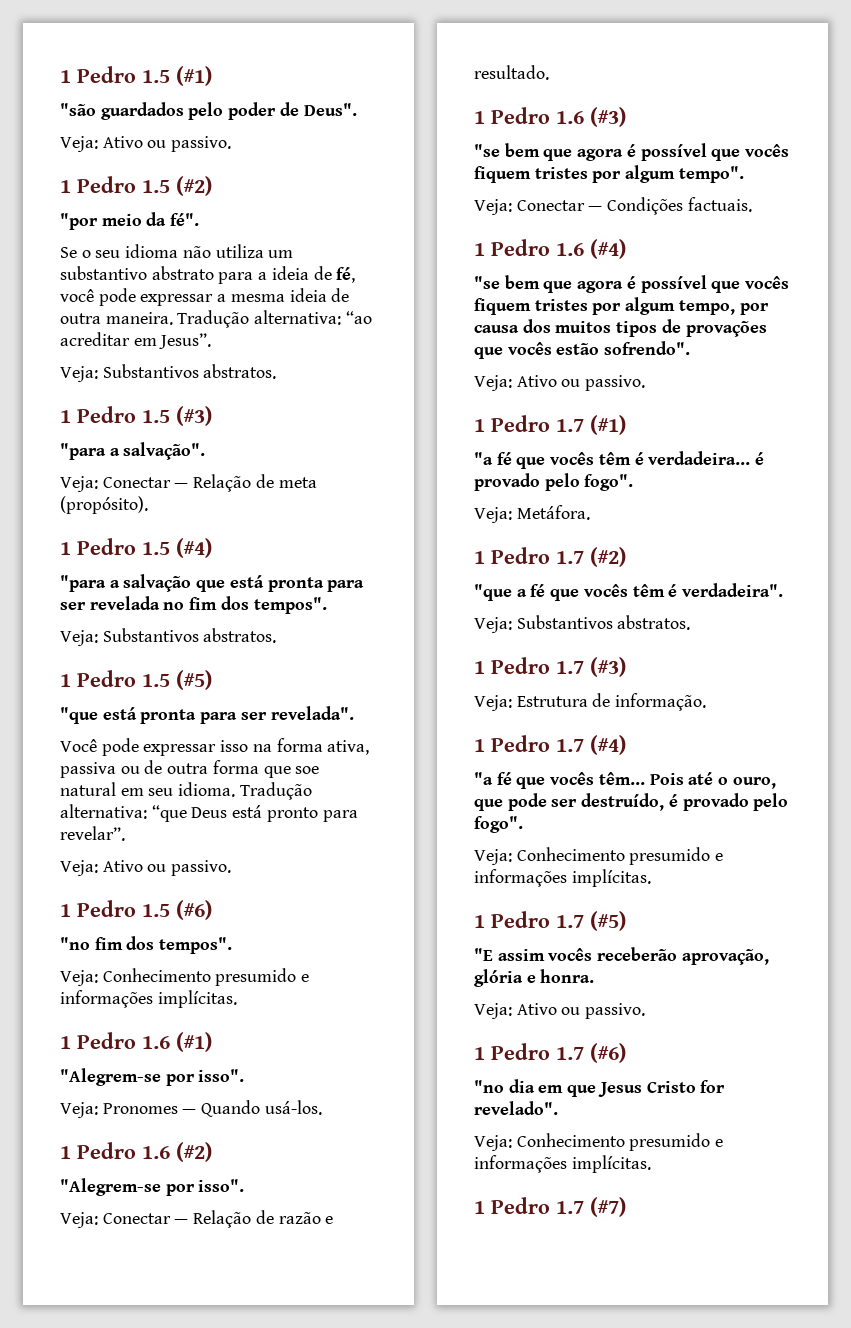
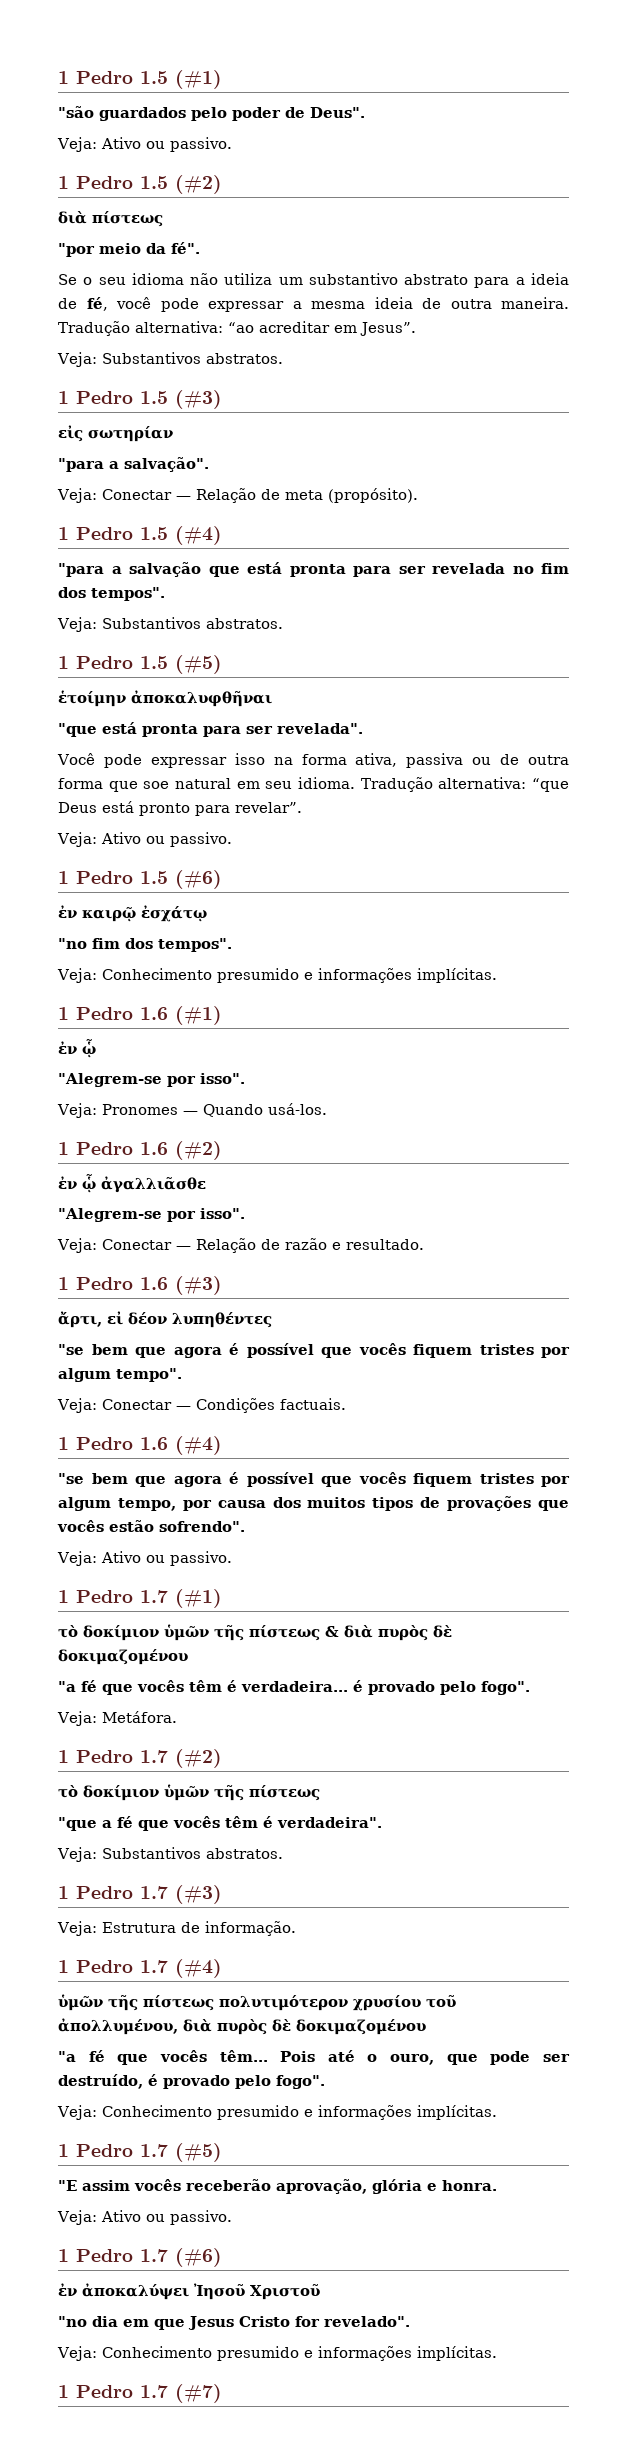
(212, 186) none -> [58,211,163,227] // διὰ πίστεως
(212, 416) none -> [58,425,173,442] // εἰς σωτηρίαν
(212, 680) none -> [58,690,272,707] // ἑτοίμην ἀποκαλυφθῆναι
(212, 910) none -> [58,905,207,922] // ἐν καιρῷ ἐσχάτῳ
(212, 1042) none -> [58,1039,96,1058] // ἐν ᾧ
(212, 1152) none -> [58,1174,206,1193] // ἐν ᾧ ἀγαλλιᾶσθε
(626, 117) none -> [58,1311,272,1328] // ἄρτι, εἰ δέον λυπηθέντες
(626, 425) none -> [58,1624,452,1641] [58,1649,188,1665] // τὸ δοκίμιον ὑμῶν τῆς πίστεως & διὰ πυρὸς δὲ δοκιμαζομένου
(626, 557) none -> [58,1784,320,1801] // τὸ δοκίμιον ὑμῶν τῆς πίστεως
(626, 745) none -> [58,1994,456,2011] [58,2018,426,2035] // ὑμῶν τῆς πίστεως πολυτιμότερον χρυσίου τοῦ ἀπολλυμένου, διὰ πυρὸς δὲ δοκιμαζομένου
(626, 1053) none -> [58,2283,320,2300] // ἐν ἀποκαλύψει Ἰησοῦ Χριστοῦ

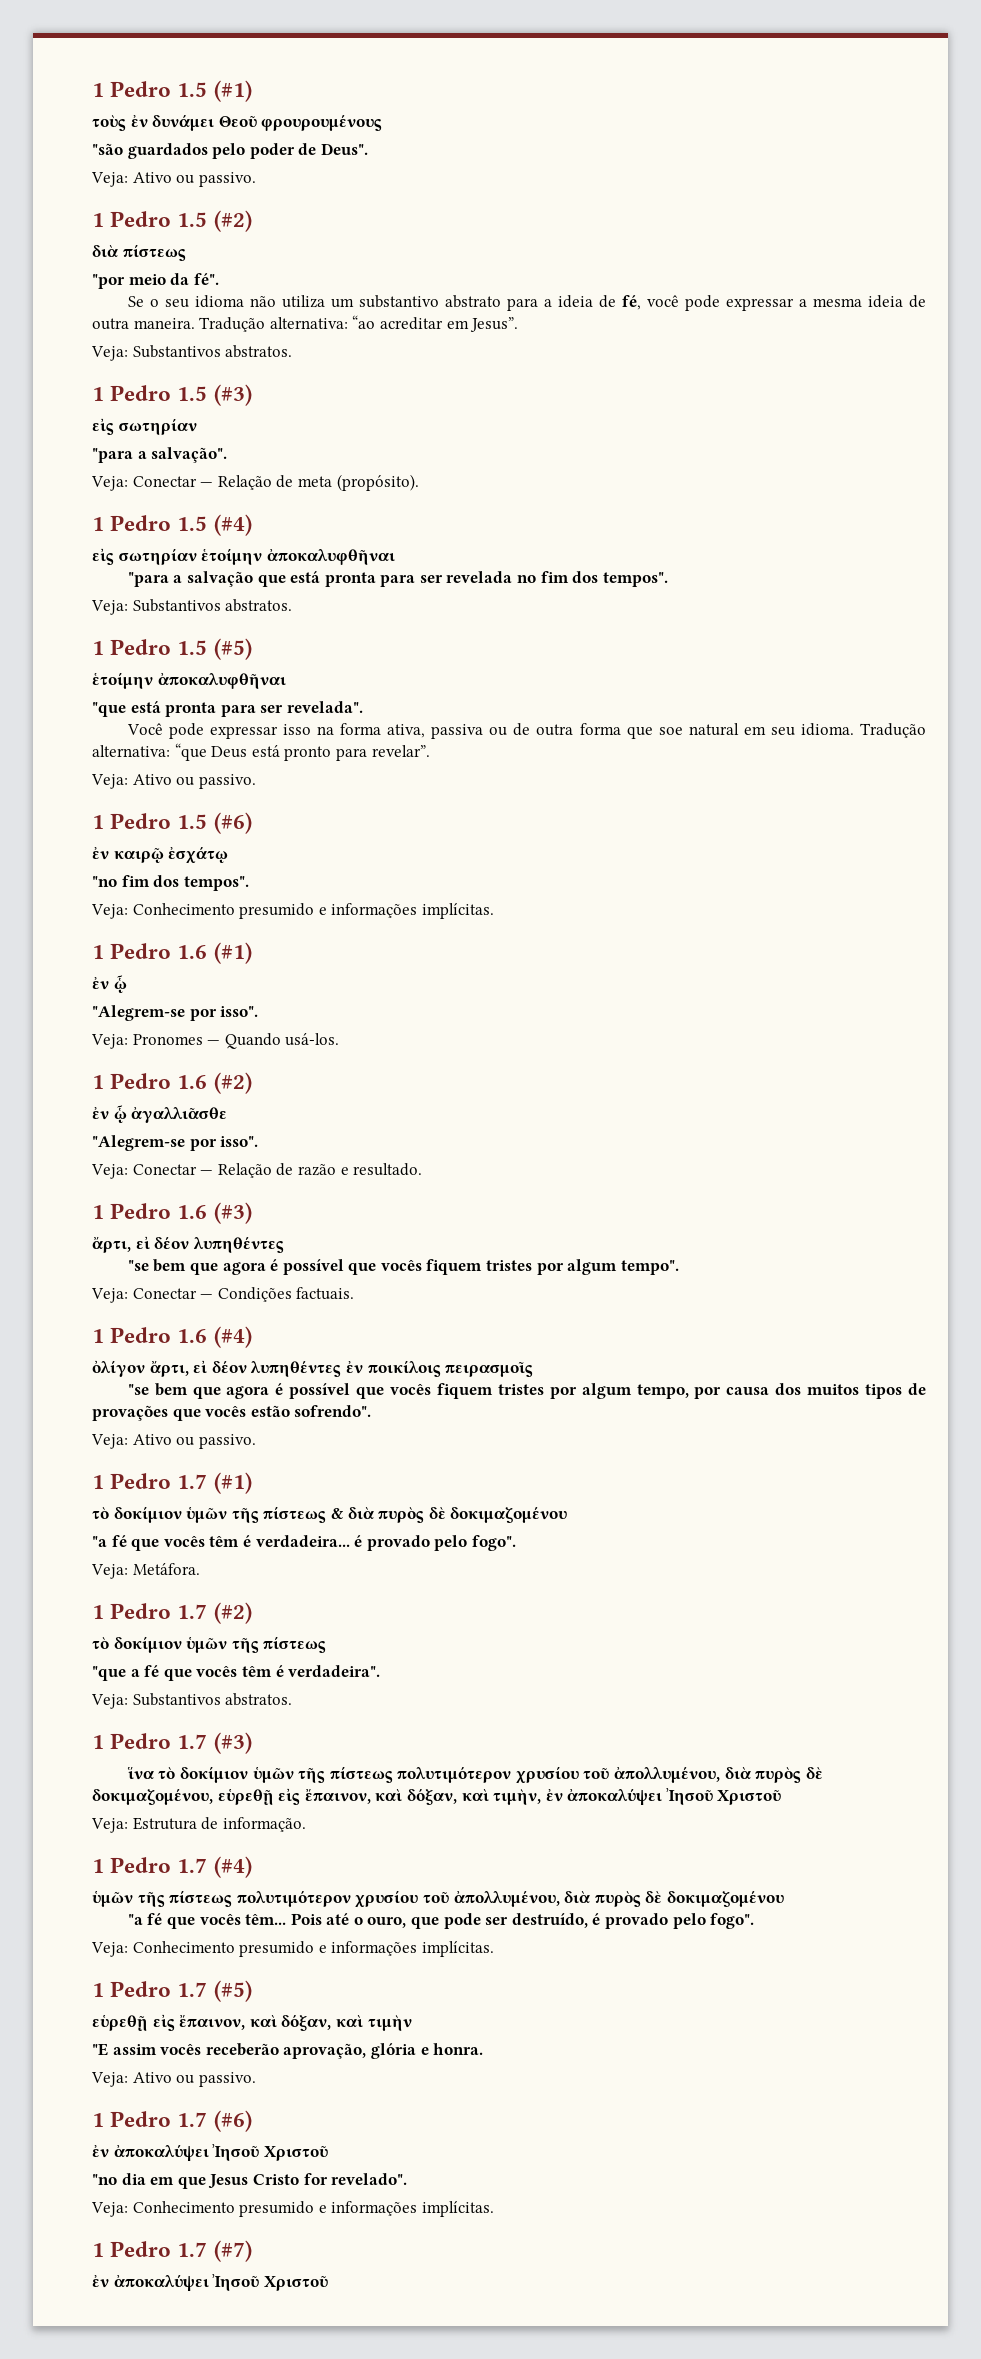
(222, 79) none -> [92,114,383,131] // τοὺς ἐν δυνάμει Θεοῦ φρουρουμένους
(222, 535) none -> [92,548,395,565] // εἰς σωτηρίαν ἑτοίμην ἀποκαλυφθῆναι
(222, 1445) none -> [92,1360,534,1377] // ὀλίγον ἄρτι, εἰ δέον λυπηθέντες ἐν ποικίλοις πειρασμοῖς
(222, 1894) none -> [126,1766,823,1784] [92,1788,782,1805] // ἵνα τὸ δοκίμιον ὑμῶν τῆς πίστεως πολυτιμότερον χρυσίου τοῦ ἀπολλυμένου, διὰ πυρὸς δὲ δοκιμαζομένου, εὑρεθῇ εἰς ἔπαινον, καὶ δόξαν, καὶ τιμὴν, ἐν ἀποκαλύψει Ἰησοῦ Χριστοῦ
(222, 2152) none -> [92,2014,412,2031] // εὑρεθῇ εἰς ἔπαινον, καὶ δόξαν, καὶ τιμὴν
(222, 2393) none -> [92,2274,328,2291] // ἐν ἀποκαλύψει Ἰησοῦ Χριστοῦ

